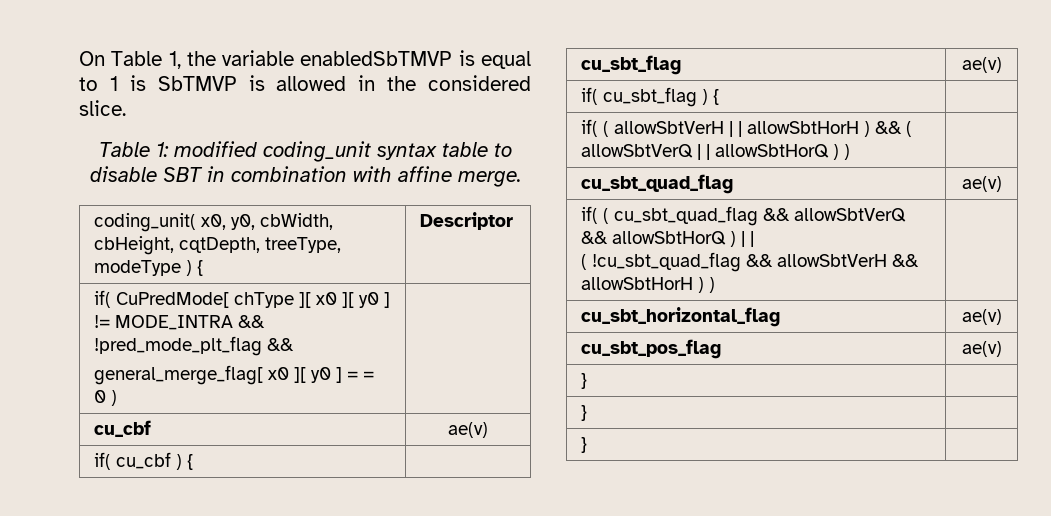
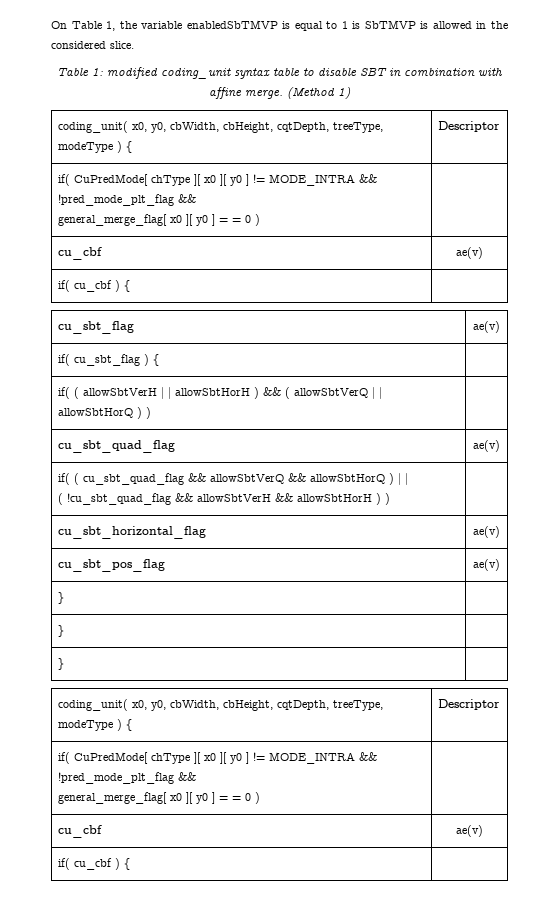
(521, 179) none -> [287,87,351,99] (Method 1)
(588, 445) none -> [57,699,383,711] [57,719,132,731] [437,699,500,710] [57,752,377,764] [57,772,196,784] [57,792,260,804] [57,825,102,838] [456,825,483,837] [57,858,130,870] // coding_unit( x0, y0, cbWidth, cbHeight, cqtDepth, treeType, modeType ) { | Descriptor // if( CuPredMode[ chType ][ x0 ][ y0 ] != MODE_INTRA && !pred_mode_plt_flag && // general_merge_flag[ x0 ][ y0 ] = = 0 ) | // cu_cbf | ae(v) // if( cu_cbf ) { |

